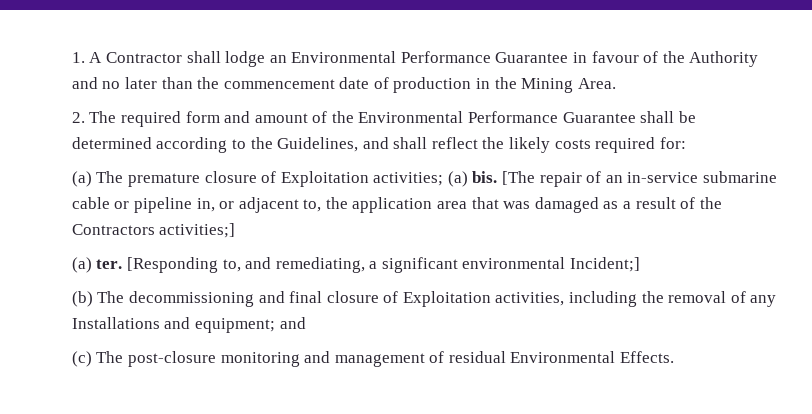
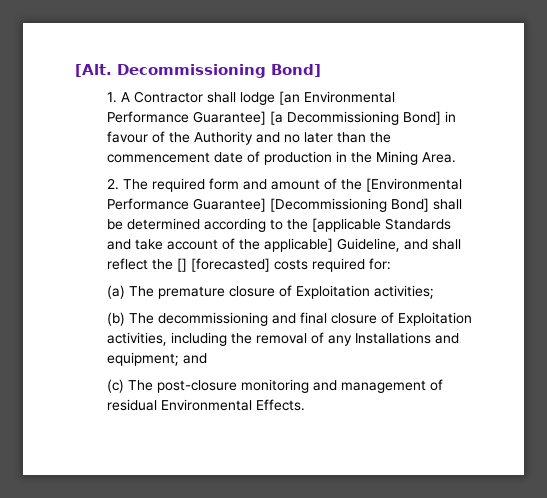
(71, 57) none -> [75,64,321,78] [Alt. Decommissioning Bond] //
[269,51,569,63] an Environmental Performance Guarantee -> [278,91,395,105] [106,111,441,125] [an Environmental Performance Guarantee] [a Decommissioning Bond]
[358,111,636,123] Environmental Performance Guarantee -> [365,178,462,192] [106,198,429,212] [Environmental Performance Guarantee] [Decommissioning Bond]
[277,137,359,152] Guidelines, -> [311,218,451,232] [106,238,400,252] [applicable Standards and take account of the applicable] Guideline,
[509,137,551,153] likely -> [176,258,270,272] [] [forecasted]
[447,171,777,187] [71,197,722,213] [71,223,236,238] [71,257,641,273] (a) bis. [The repair of an in-service submarine cable or pipeline in, or adjacent to, the application area that was damaged as a result of the Contractors activities;] // (a) ter. [Responding to, and remediating, a significant environmental Incident;] -> (434, 292) none

